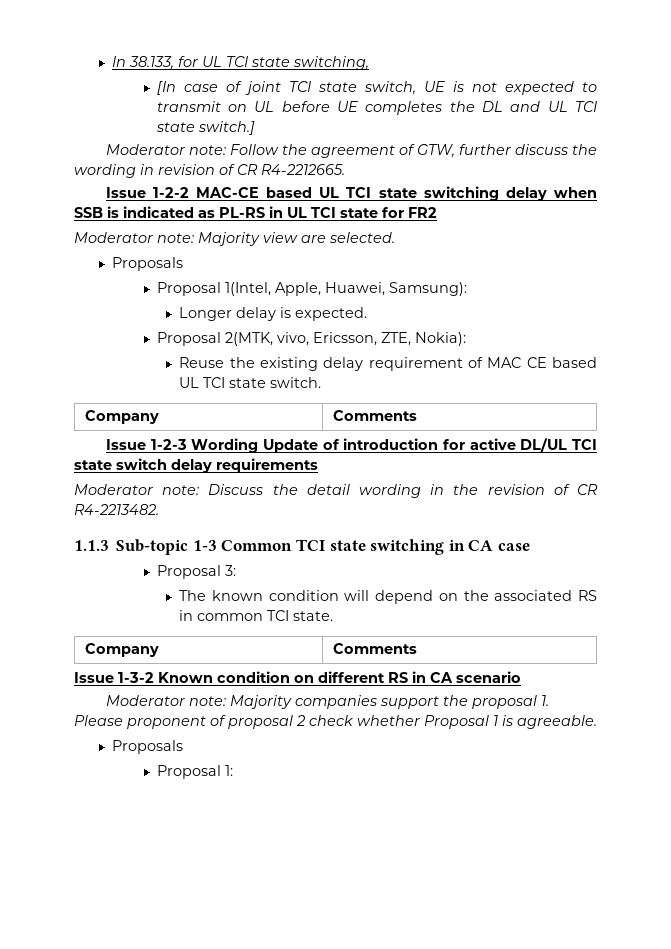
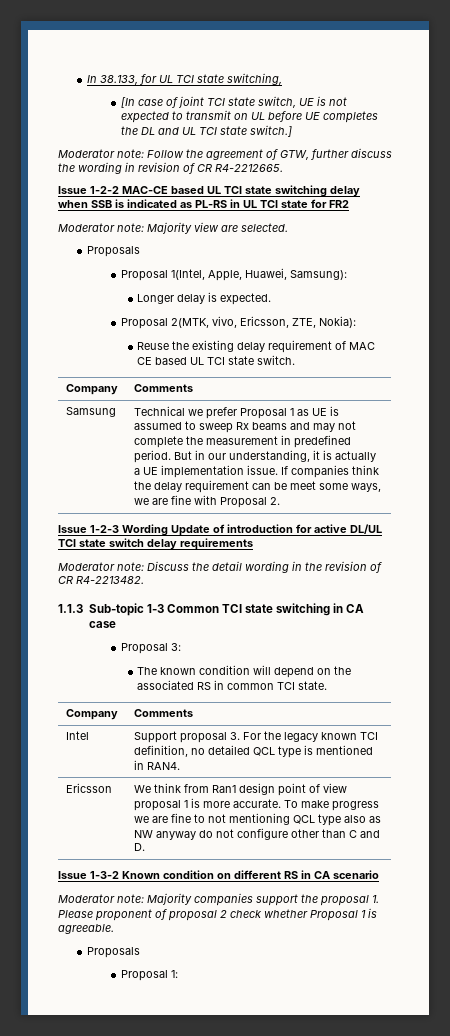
(418, 415) none -> [65,407,116,417] [133,406,339,419] [133,421,356,433] [133,435,351,448] [133,450,376,463] [133,465,379,478] [133,480,381,493] [133,495,280,508] // Samsung | Technical we prefer Proposal 1 as UE is assumed to sweep Rx beams and may not complete the measurement in predefined period. But in our understanding, it is actually a UE implementation issue. If companies think the delay requirement can be meet some ways, we are fine with Proposal 2.
(418, 648) none -> [65,731,89,740] [133,731,378,743] [133,745,373,758] [133,760,180,770] [65,783,112,793] [133,783,347,796] [133,798,379,811] [133,813,381,826] [133,828,380,840] [133,843,145,851] // Intel | Support proposal 3. For the legacy known TCI definition, no detailed QCL type is mentioned in RAN4. // Ericsson | We think from Ran1 design point of view proposal 1 is more accurate. To make progress we are fine to not mentioning QCL type also as NW anyway do not configure other than C and D.

